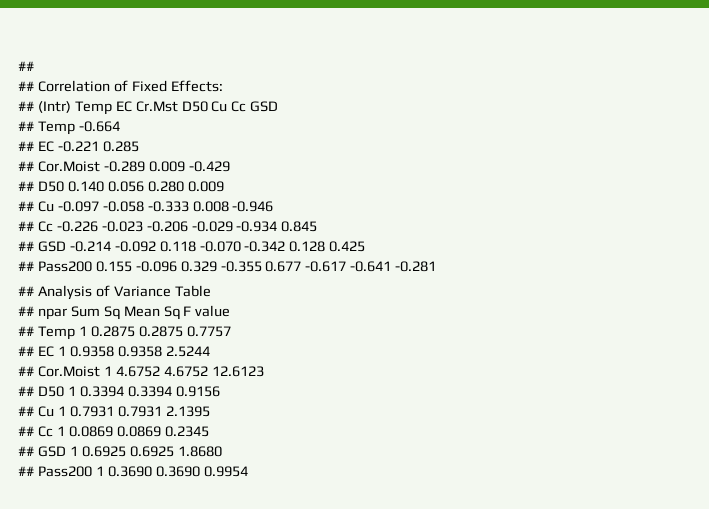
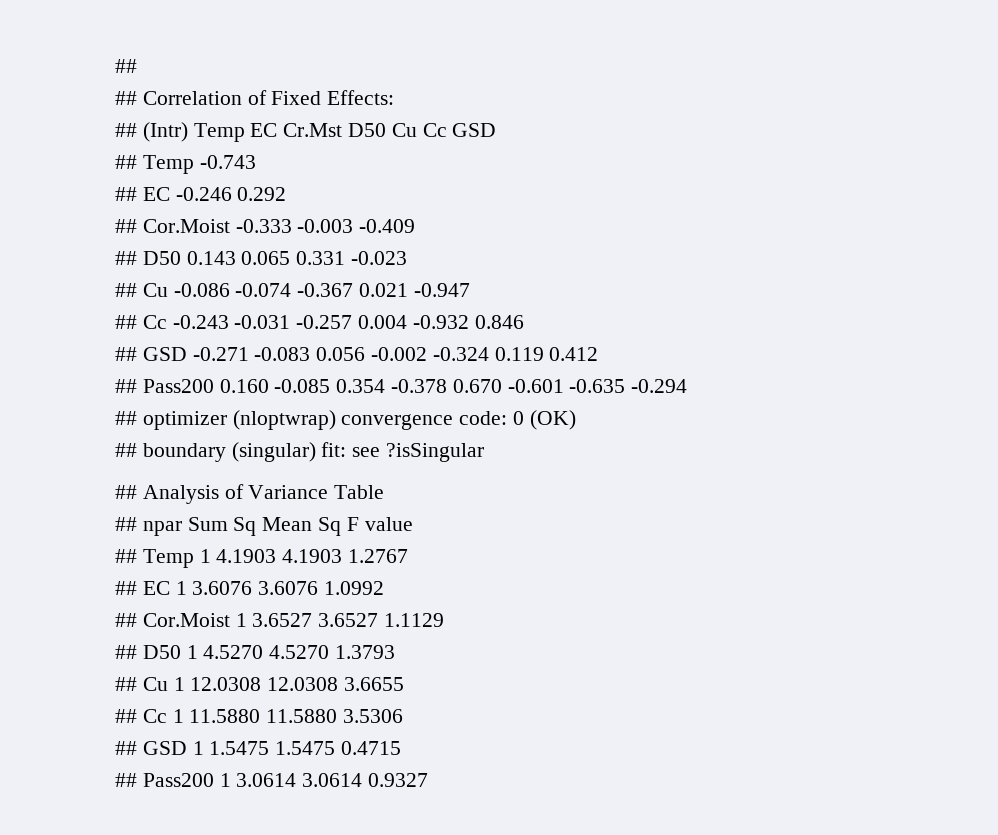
[78,121,120,132] [18,141,139,152] [18,161,230,172] [18,181,224,192] [18,201,274,212] [18,221,318,232] [18,241,366,252] [18,261,437,272] -0.664 // ## EC -0.221 0.285 // ## Cor.Moist -0.289 0.009 -0.429 // ## D50 0.140 0.056 0.280 0.009 // ## Cu -0.097 -0.058 -0.333 0.008 -0.946 // ## Cc -0.226 -0.023 -0.206 -0.029 -0.934 0.845 // ## GSD -0.214 -0.092 0.118 -0.070 -0.342 0.128 0.425 // ## Pass200 0.155 -0.096 0.329 -0.355 0.677 -0.617 -0.641 -0.281 -> [199,155,256,169] [115,187,287,201] [115,219,416,233] [115,251,408,265] [115,283,470,297] [115,315,524,329] [115,347,599,361] [115,379,688,393] [115,410,576,430] [115,442,485,462] -0.743 // ## EC -0.246 0.292 // ## Cor.Moist -0.333 -0.003 -0.409 // ## D50 0.143 0.065 0.331 -0.023 // ## Cu -0.086 -0.074 -0.367 0.021 -0.947 // ## Cc -0.243 -0.031 -0.257 0.004 -0.932 0.846 // ## GSD -0.271 -0.083 0.056 -0.002 -0.324 0.119 0.412 // ## Pass200 0.160 -0.085 0.354 -0.378 0.670 -0.601 -0.635 -0.294 // ## optimizer (nloptwrap) convergence code: 0 (OK) // ## boundary (singular) fit: see ?isSingular
[90,326,231,337] 0.2875 0.2875 0.7757 -> [216,549,409,563] 4.1903 4.1903 1.2767
[69,346,210,357] 0.9358 0.9358 2.5244 -> [192,581,385,595] 3.6076 3.6076 1.0992
[115,366,264,377] 4.6752 4.6752 12.6123 -> [252,613,445,627] 3.6527 3.6527 1.1129
[79,386,220,397] 0.3394 0.3394 0.9156 -> [203,645,396,659] 4.5270 4.5270 1.3793
[69,406,210,417] 0.7931 0.7931 2.1395 -> [190,677,405,691] 12.0308 12.0308 3.6655
[68,426,209,437] 0.0869 0.0869 0.2345 -> [189,709,404,723] 11.5880 11.5880 3.5306
[81,446,222,457] 0.6925 0.6925 1.8680 -> [209,741,402,755] 1.5475 1.5475 0.4715
[107,466,248,477] 0.3690 0.3690 0.9954 -> [236,773,429,787] 3.0614 3.0614 0.9327

